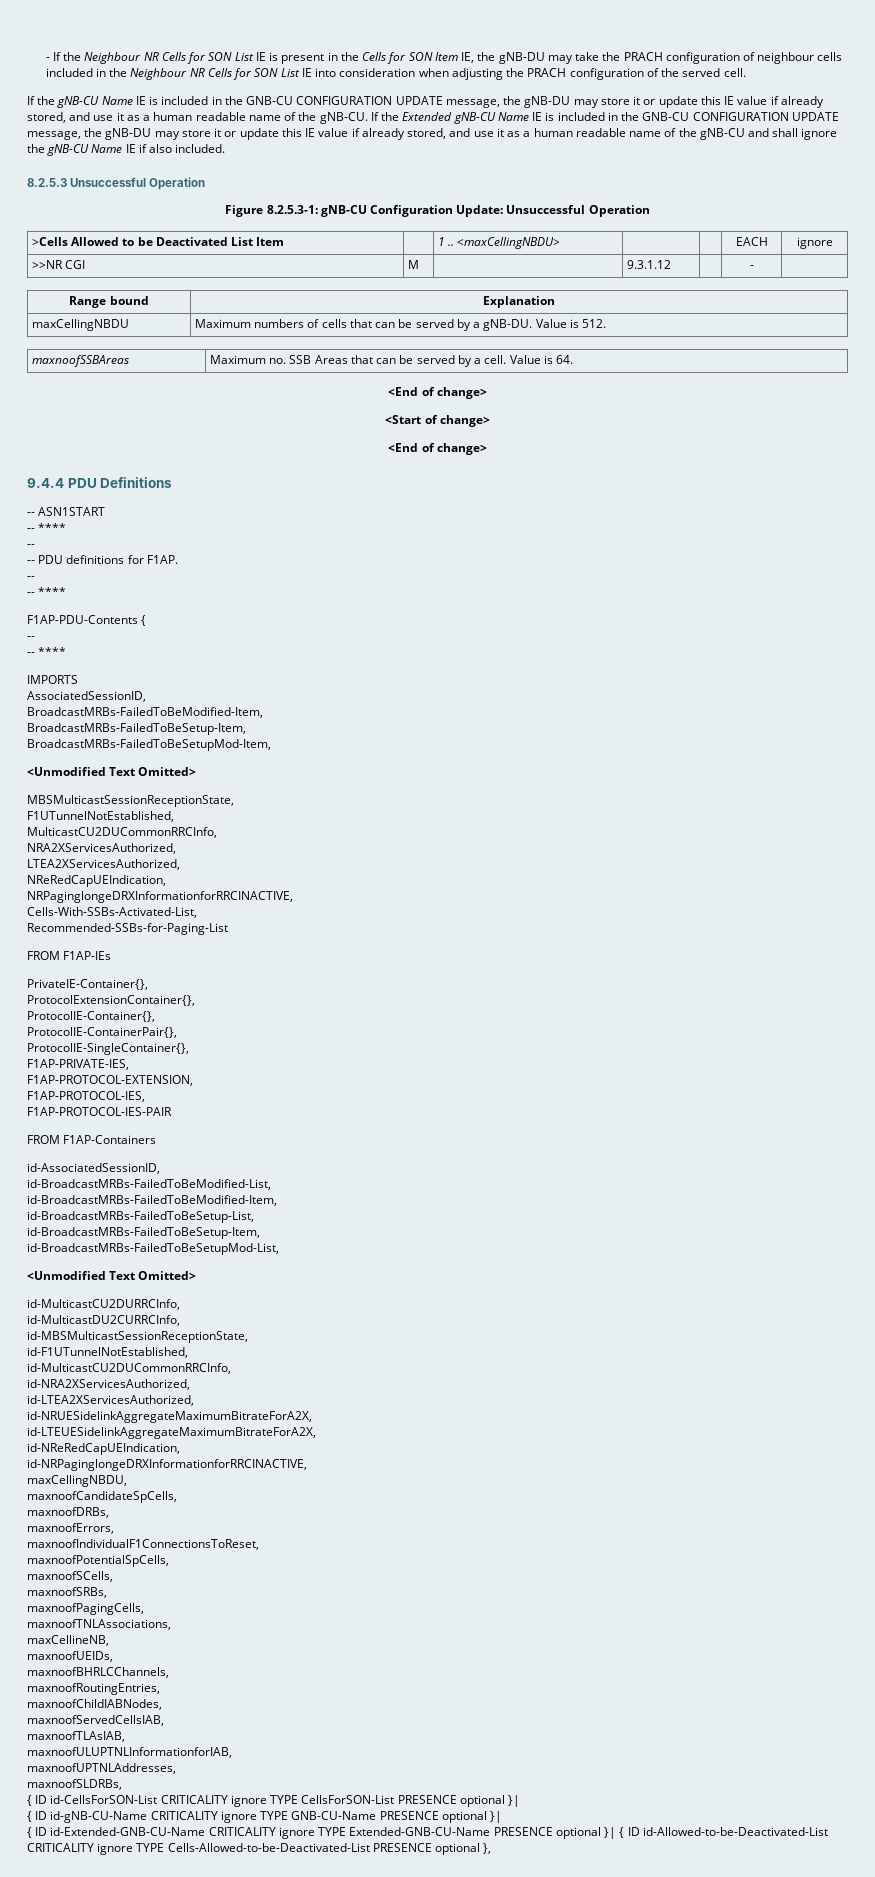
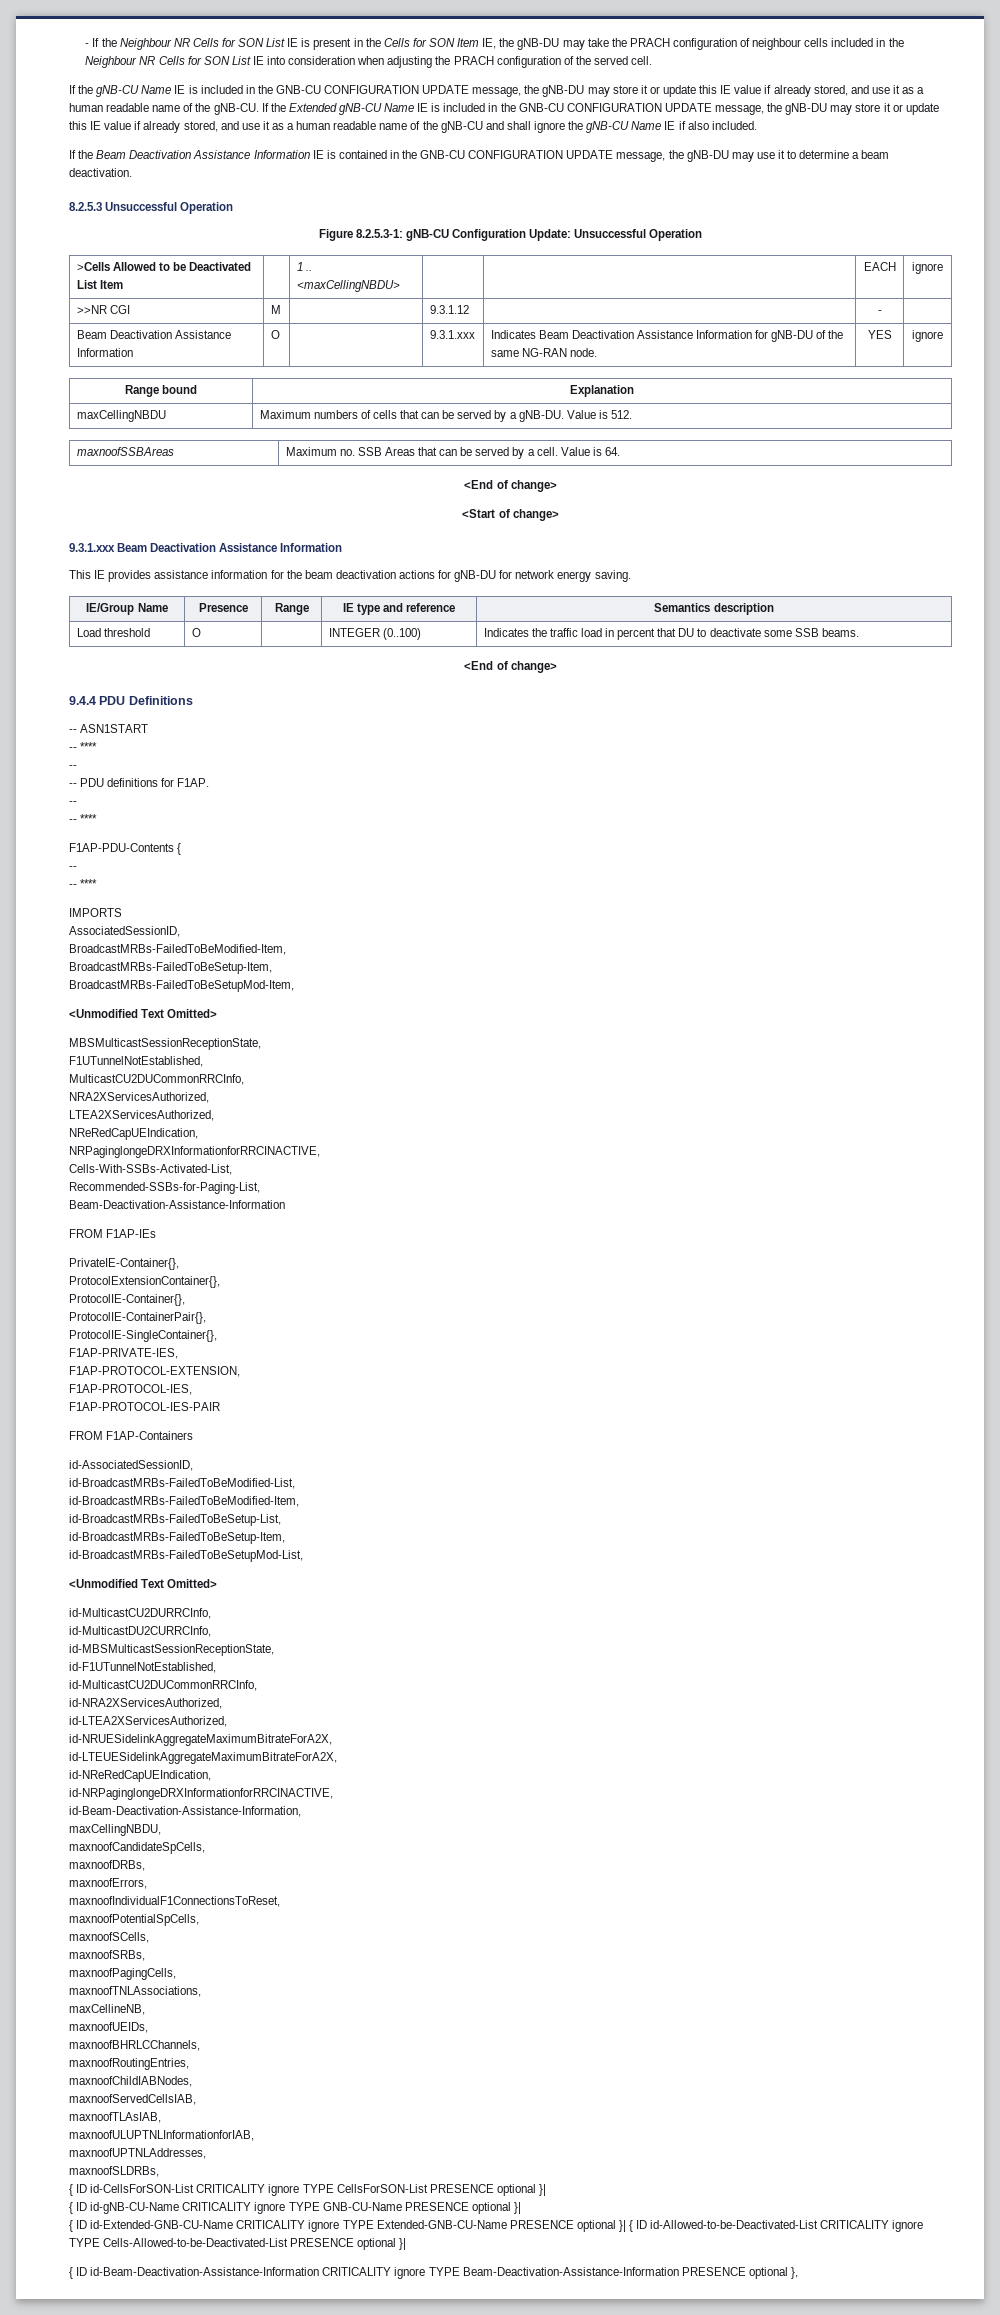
(226, 148) none -> [69,150,890,162] [69,168,132,177] // If the Beam Deactivation Assistance Information IE is contained in the GNB-CU CONFIGURATION UPDATE message, the gNB-DU may use it to determine a beam deactivation.
(754, 267) none -> [76,330,231,339] [76,348,133,357] [270,330,280,339] [429,330,475,339] [490,330,844,342] [490,348,597,357] [867,330,892,339] [912,330,943,342] // Beam Deactivation Assistance Information | O | | 9.3.1.xxx | Indicates Beam Deactivation Assistance Information for gNB-DU of the same NG-RAN node. | YES | ignore
(490, 421) none -> [69,543,343,552] [69,570,631,582] [86,603,168,615] [198,603,248,612] [274,603,309,615] [342,603,456,615] [654,603,774,615] [76,628,150,637] [191,628,201,637] [328,628,421,640] [483,628,859,640] // 9.3.1.xxx Beam Deactivation Assistance Information // This IE provides assistance information for the beam deactivation actions for gNB-DU for network energy saving. // IE/Group Name | Presence | Range | IE type and reference | Semantics description // Load threshold | O | | INTEGER (0..100) | Indicates the traffic load in percent that DU to deactivate some SSB beams.
[27,923,228,935] Recommended-SSBs-for-Paging-List -> [69,1182,260,1194] [69,1200,285,1209] Recommended-SSBs-for-Paging-List, // Beam-Deactivation-Assistance-Information
(307, 1465) none -> [69,1806,301,1817] // id-Beam-Deactivation-Assistance-Information,
(481, 1849) none -> [399,2238,407,2250] [69,2267,788,2279] }| // { ID id-Beam-Deactivation-Assistance-Information CRITICALITY ignore TYPE Beam-Deactivation-Assistance-Information PRESENCE optional

